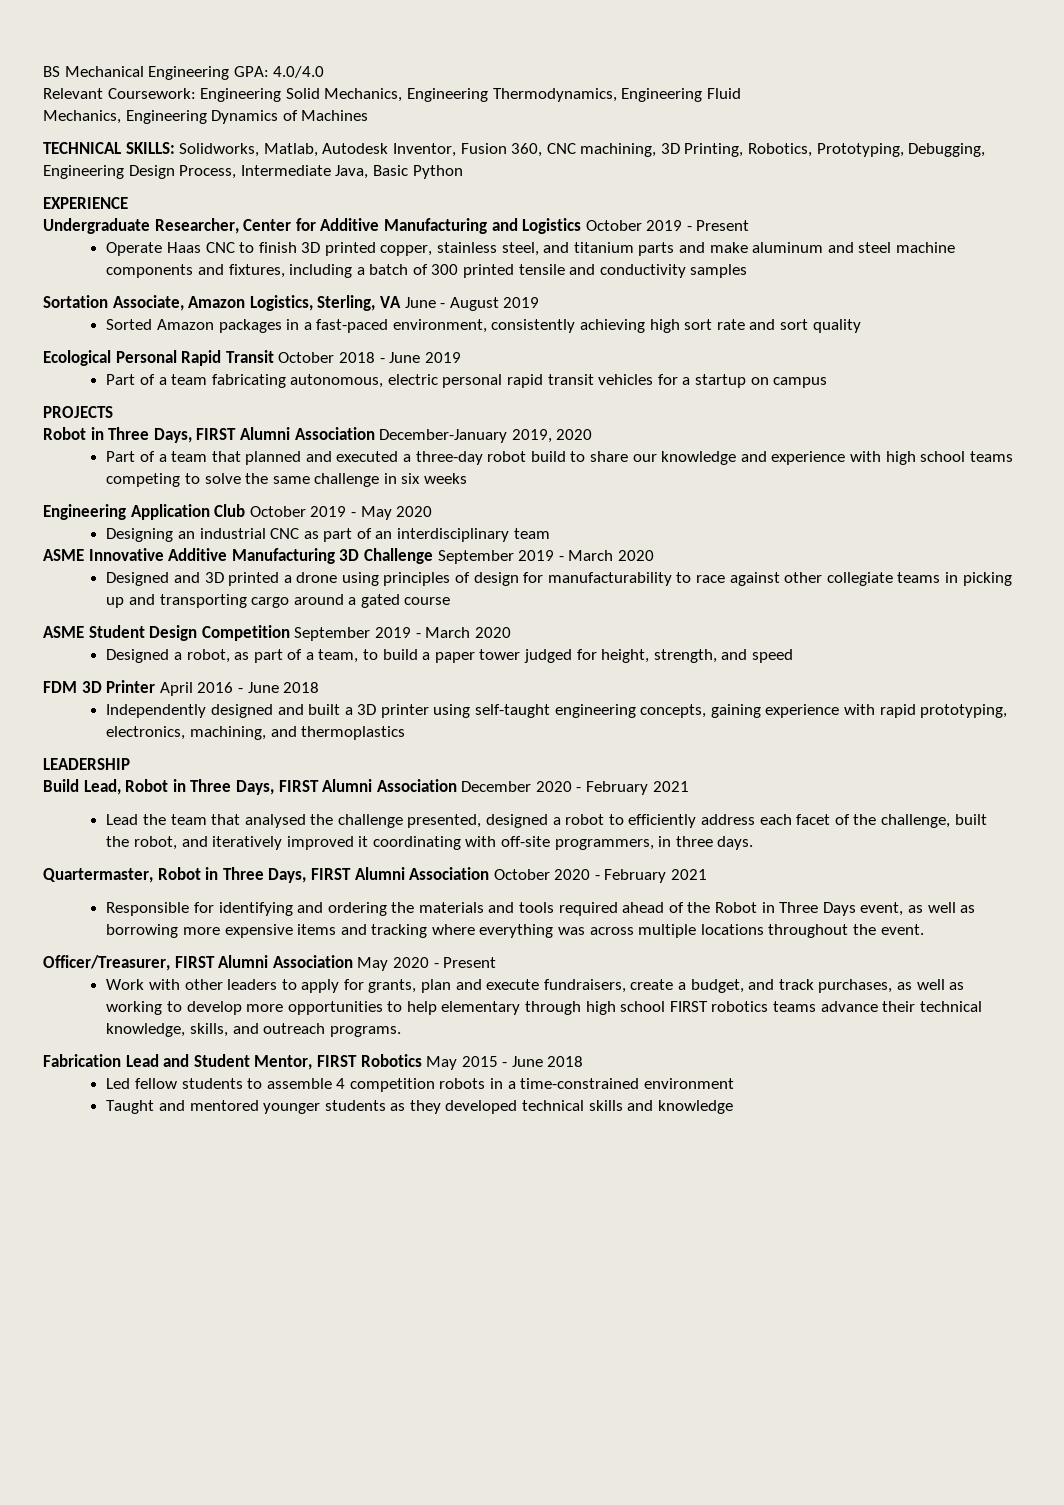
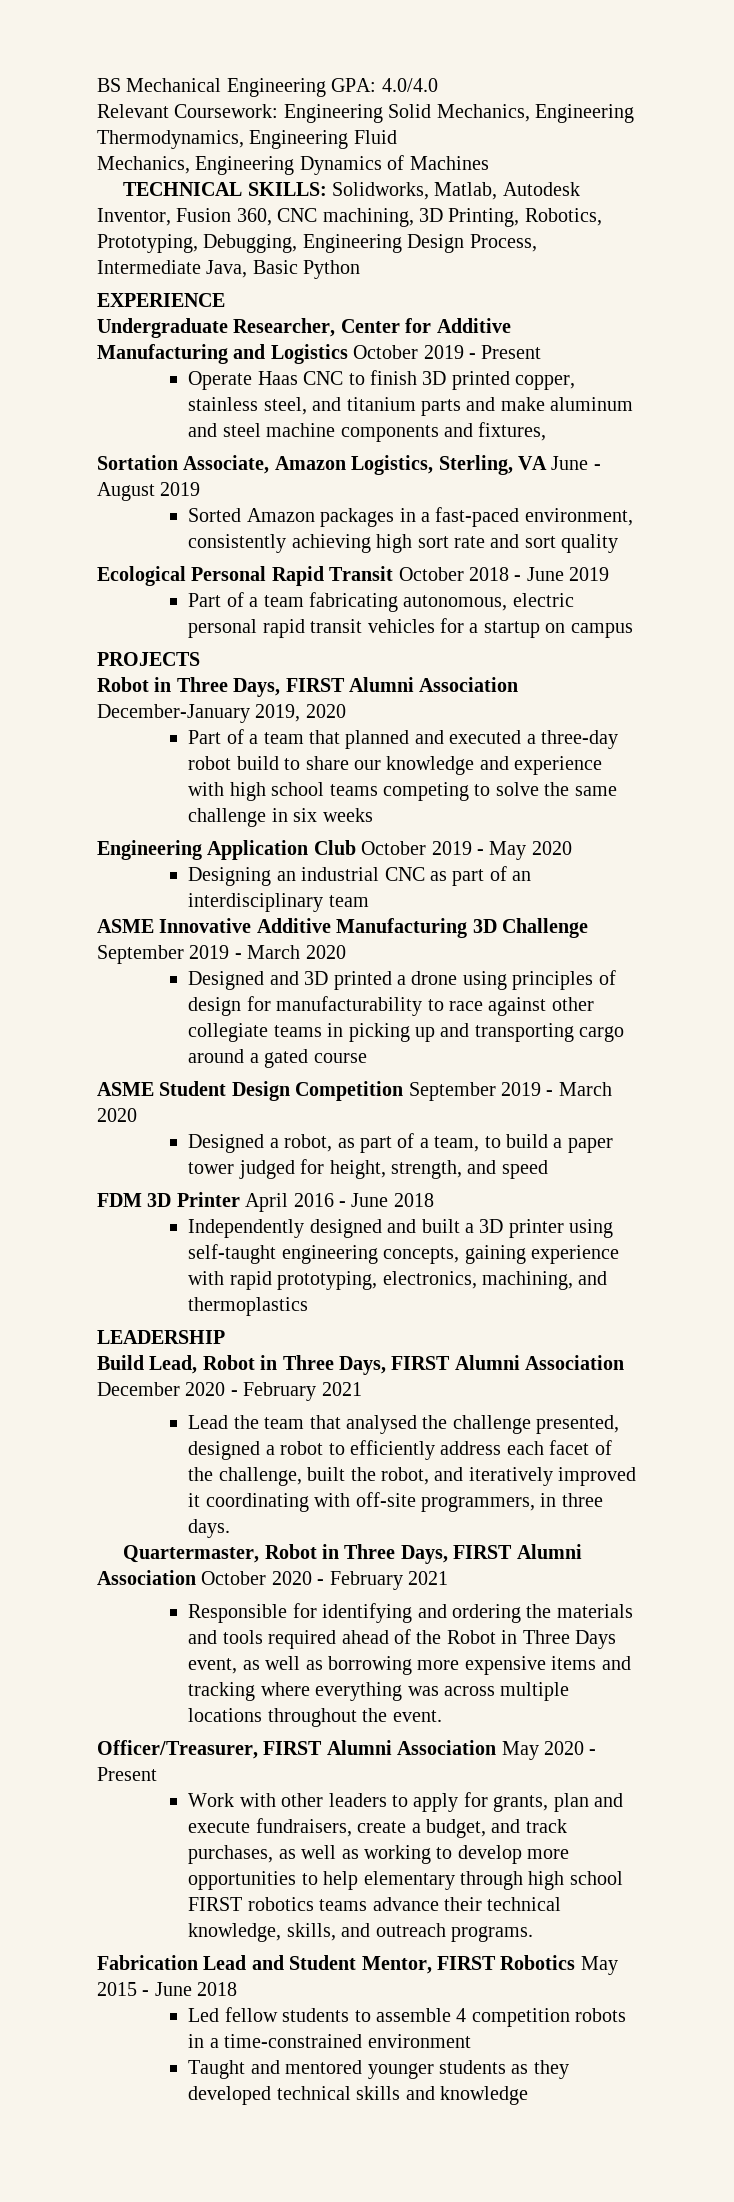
[289,264,748,278] including a batch of 300 printed tensile and conductivity samples -> (547, 431) none

